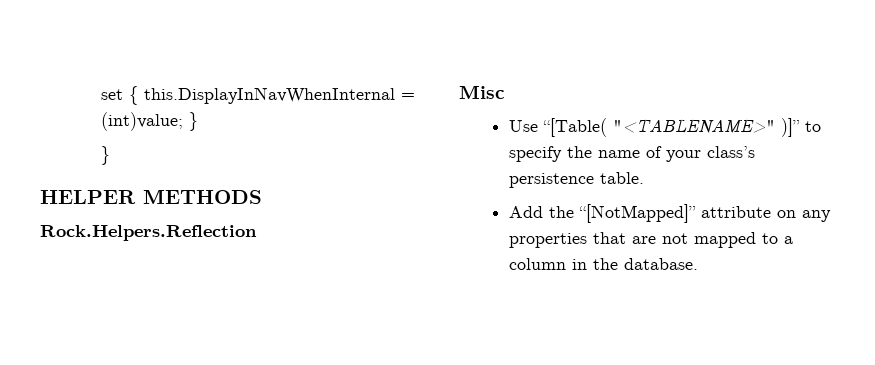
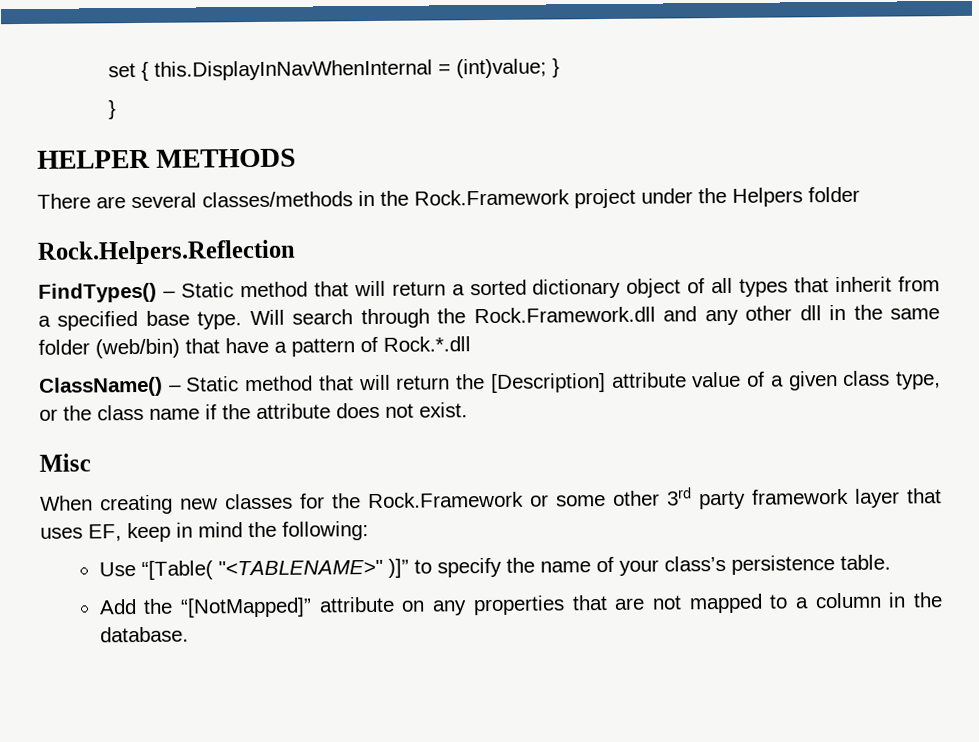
[40,225,257,241] [459,85,505,99] Rock.Helpers.Reflection // Misc -> [37,186,860,209] [37,239,296,265] [38,276,940,303] [38,304,941,331] [38,336,471,359] [39,370,942,397] [39,402,468,421] [39,453,91,472] [40,487,942,515] [40,521,369,543] There are several classes/methods in the Rock.Framework project under the Helpers folder // Rock.Helpers.Reflection // FindTypes() – Static method that will return a sorted dictionary object of all types that inherit from a specified base type. Will search through the Rock.Framework.dll and any other dll in the same folder (web/bin) that have a pattern of Rock.*.dll // ClassName() – Static method that will return the [Description] attribute value of a given class type, or the class name if the attribute does not exist. // Misc // When creating new classes for the Rock.Framework or some other 3rd party framework layer that uses EF, keep in mind the following:

